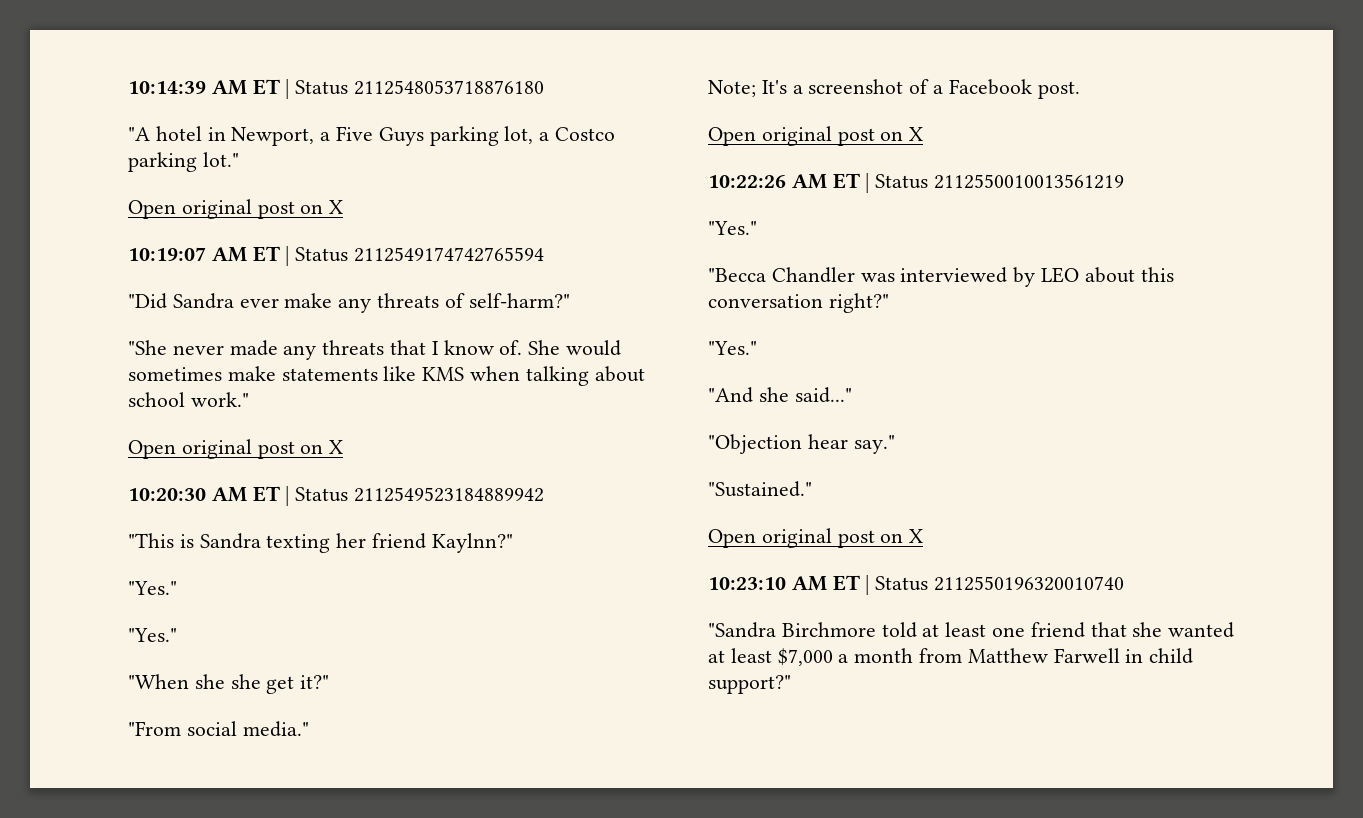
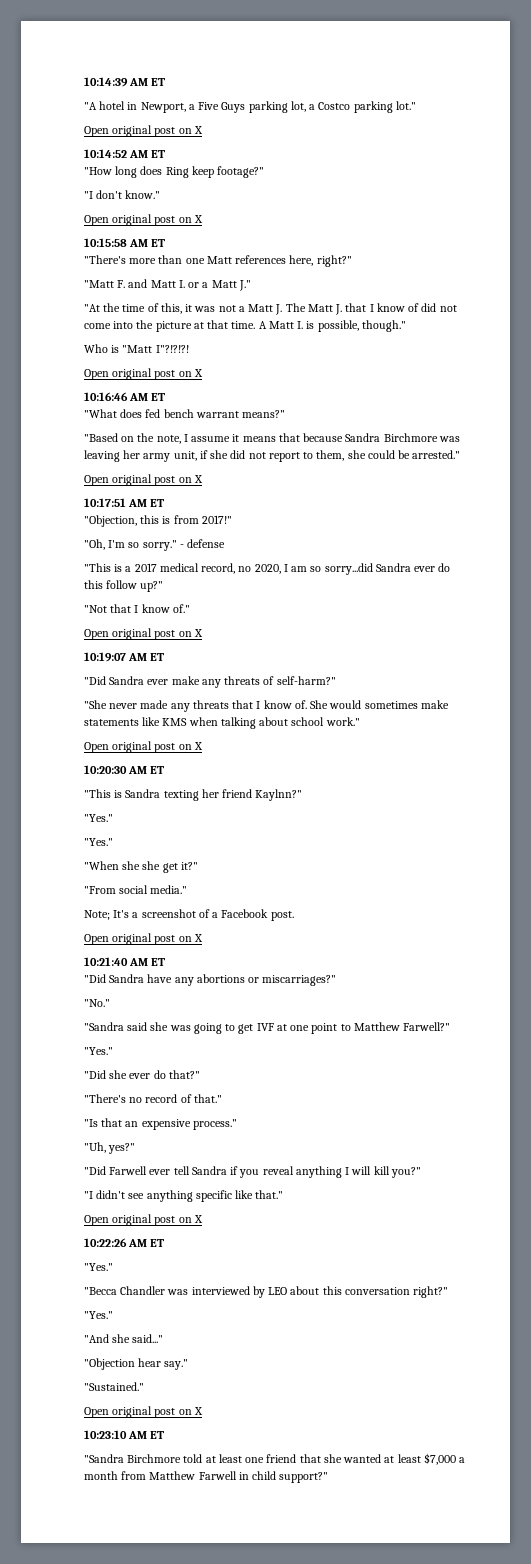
[285,79,545,99] | Status 2112548053718876180 -> (166, 82) none
(344, 207) none -> [84,149,166,158] [84,166,265,178] [84,190,161,199] [84,214,203,226] [84,238,166,247] [84,255,352,267] [84,279,251,291] [84,303,457,315] [84,320,406,332] [84,344,189,353] [84,368,203,380] [84,392,166,401] [84,409,286,418] [84,433,460,444] [84,450,461,462] [84,474,203,486] [84,498,165,507] [84,515,232,527] [84,539,226,551] [84,563,451,575] [84,580,164,592] [84,604,190,613] [84,628,203,640] // 10:14:52 AM ET // "How long does Ring keep footage?" // "I don't know." // Open original post on X // 10:15:58 AM ET // "There's more than one Matt references here, right?" // "Matt F. and Matt I. or a Matt J." // "At the time of this, it was not a Matt J. The Matt J. that I know of did not come into the picture at that time. A Matt I. is possible, though." // Who is "Matt I"?!?!?! // Open original post on X // 10:16:46 AM ET // "What does fed bench warrant means?" // "Based on the note, I assume it means that because Sandra Birchmore was leaving her army unit, if she did not report to them, she could be arrested." // Open original post on X // 10:17:51 AM ET // "Objection, this is from 2017!" // "Oh, I'm so sorry." - defense // "This is a 2017 medical record, no 2020, I am so sorry...did Sandra ever do this follow up?" // "Not that I know of." // Open original post on X
[285,246,545,266] | Status 2112549174742765594 -> (165, 657) none
[285,486,545,506] | Status 2112549523184889942 -> (165, 770) none
(924, 134) none -> [84,957,166,966] [84,974,337,986] [84,999,110,1007] [84,1022,451,1034] [84,1047,113,1055] [84,1070,200,1079] [84,1094,222,1103] [84,1118,237,1130] [84,1142,136,1154] [84,1166,421,1178] [84,1190,284,1202] [84,1214,203,1226] // 10:21:40 AM ET // "Did Sandra have any abortions or miscarriages?" // "No." // "Sandra said she was going to get IVF at one point to Matthew Farwell?" // "Yes." // "Did she ever do that?" // "There's no record of that." // "Is that an expensive process." // "Uh, yes?" // "Did Farwell ever tell Sandra if you reveal anything I will kill you?" // "I didn't see anything specific like that." // Open original post on X
[865,173,1125,193] | Status 2112550010013561219 -> (165, 1243) none
[865,575,1125,595] | Status 2112550196320010740 -> (165, 1435) none

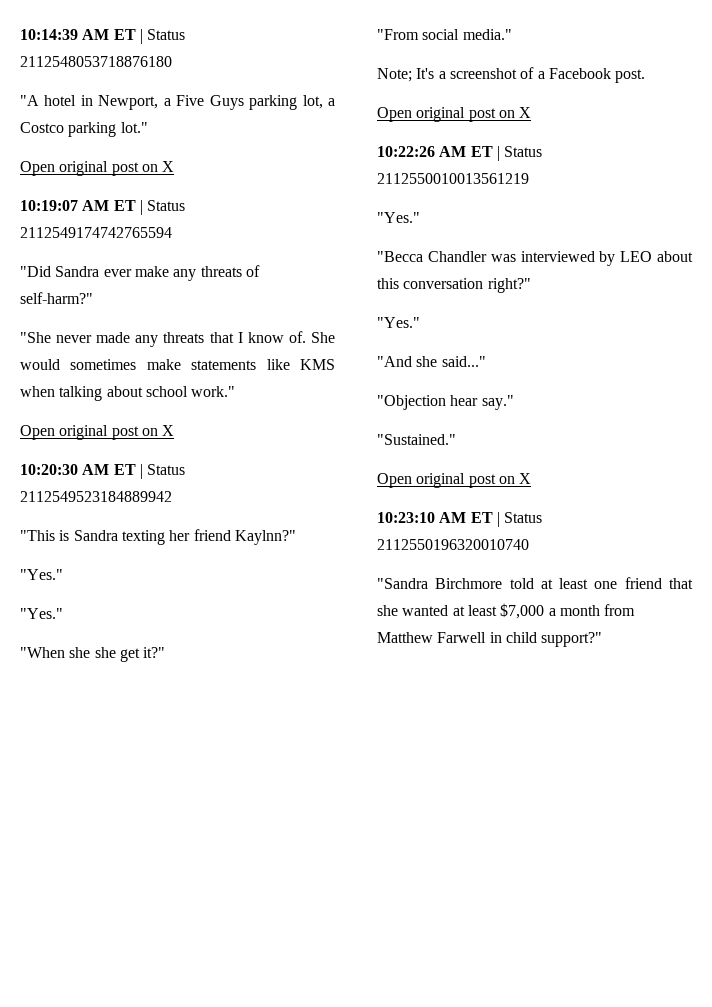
(166, 82) none -> [139,29,186,44] [20,56,172,67] | Status 2112548053718876180
[84,149,166,158] [84,166,265,178] [84,190,161,199] [84,214,203,226] [84,238,166,247] [84,255,352,267] [84,279,251,291] [84,303,457,315] [84,320,406,332] [84,344,189,353] [84,368,203,380] [84,392,166,401] [84,409,286,418] [84,433,460,444] [84,450,461,462] [84,474,203,486] [84,498,165,507] [84,515,232,527] [84,539,226,551] [84,563,451,575] [84,580,164,592] [84,604,190,613] [84,628,203,640] // 10:14:52 AM ET // "How long does Ring keep footage?" // "I don't know." // Open original post on X // 10:15:58 AM ET // "There's more than one Matt references here, right?" // "Matt F. and Matt I. or a Matt J." // "At the time of this, it was not a Matt J. The Matt J. that I know of did not come into the picture at that time. A Matt I. is possible, though." // Who is "Matt I"?!?!?! // Open original post on X // 10:16:46 AM ET // "What does fed bench warrant means?" // "Based on the note, I assume it means that because Sandra Birchmore was leaving her army unit, if she did not report to them, she could be arrested." // Open original post on X // 10:17:51 AM ET // "Objection, this is from 2017!" // "Oh, I'm so sorry." - defense // "This is a 2017 medical record, no 2020, I am so sorry...did Sandra ever do this follow up?" // "Not that I know of." // Open original post on X -> (175, 166) none
(165, 657) none -> [139,200,186,215] [20,227,172,238] | Status 2112549174742765594
(165, 770) none -> [139,464,186,479] [20,491,172,502] | Status 2112549523184889942
[84,957,166,966] [84,974,337,986] [84,999,110,1007] [84,1022,451,1034] [84,1047,113,1055] [84,1070,200,1079] [84,1094,222,1103] [84,1118,237,1130] [84,1142,136,1154] [84,1166,421,1178] [84,1190,284,1202] [84,1214,203,1226] // 10:21:40 AM ET // "Did Sandra have any abortions or miscarriages?" // "No." // "Sandra said she was going to get IVF at one point to Matthew Farwell?" // "Yes." // "Did she ever do that?" // "There's no record of that." // "Is that an expensive process." // "Uh, yes?" // "Did Farwell ever tell Sandra if you reveal anything I will kill you?" // "I didn't see anything specific like that." // Open original post on X -> (532, 112) none
(165, 1243) none -> [496,146,543,161] [377,173,529,184] | Status 2112550010013561219
(165, 1435) none -> [496,512,543,527] [377,539,529,550] | Status 2112550196320010740

